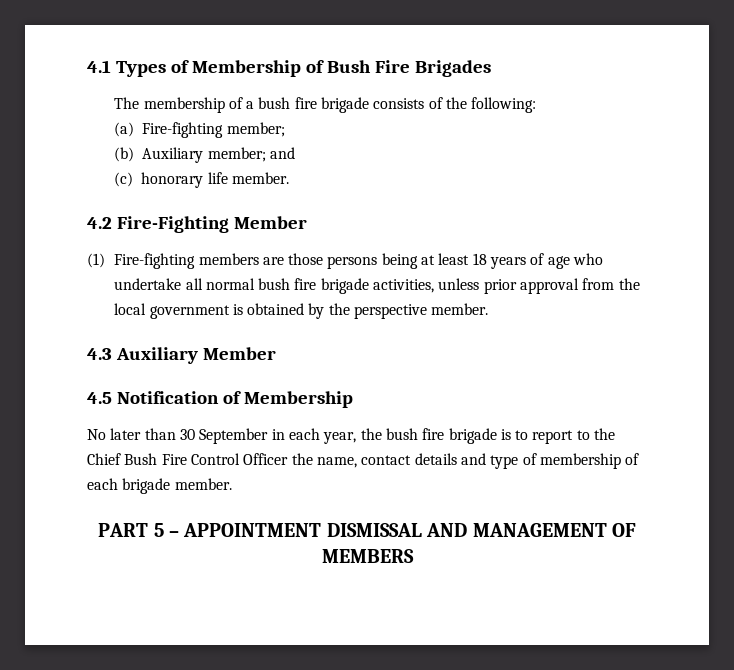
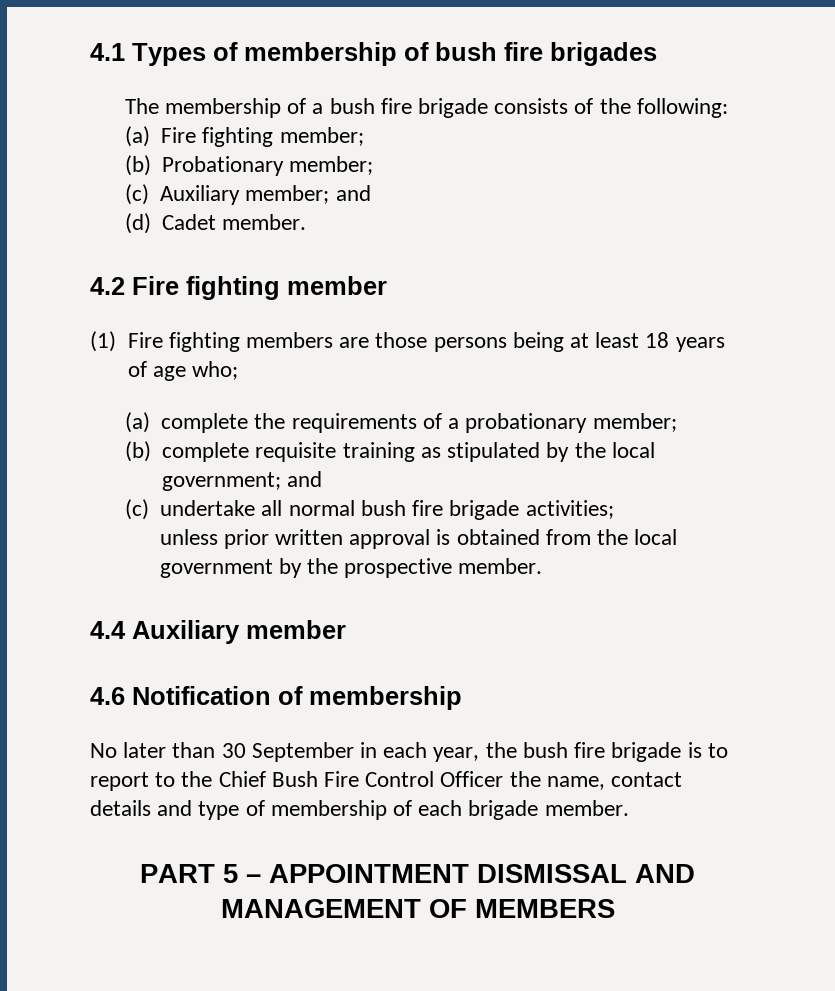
[191,60,491,77] Membership of Bush Fire Brigades -> [244,42,657,66] membership of bush fire brigades
[142,122,285,138] [114,147,135,162] Fire-fighting member; // (b) -> [161,127,364,147] [124,155,374,176] [124,184,149,205] Fire fighting member; // (b) Probationary member; // (c)
[114,172,228,188] (c) honorary life -> [124,213,217,234] (d) Cadet
[116,216,307,233] Fire-Fighting Member -> [132,276,387,300] Fire fighting member
[114,253,196,269] Fire-fighting -> [127,332,240,352] Fire fighting
[573,253,604,265] who -> [191,361,238,380] [124,412,677,433] [124,441,655,462] [162,471,323,491] [124,499,149,520] who; // (a) complete the requirements of a probationary member; // (b) complete requisite training as stipulated by the local government; and // (c)
[373,279,435,293] activities, -> [525,500,614,519] activities; //
[520,278,580,294] approval -> [274,529,540,549] written approval is obtained
[232,303,489,319] [87,347,276,364] [87,392,112,404] is obtained by the perspective member. // 4.3 Auxiliary Member // 4.5 -> [278,558,543,578] [90,620,346,644] [90,687,125,705] by the prospective member. // 4.4 Auxiliary member // 4.6
[243,391,353,408] Membership -> [309,686,462,710] membership

